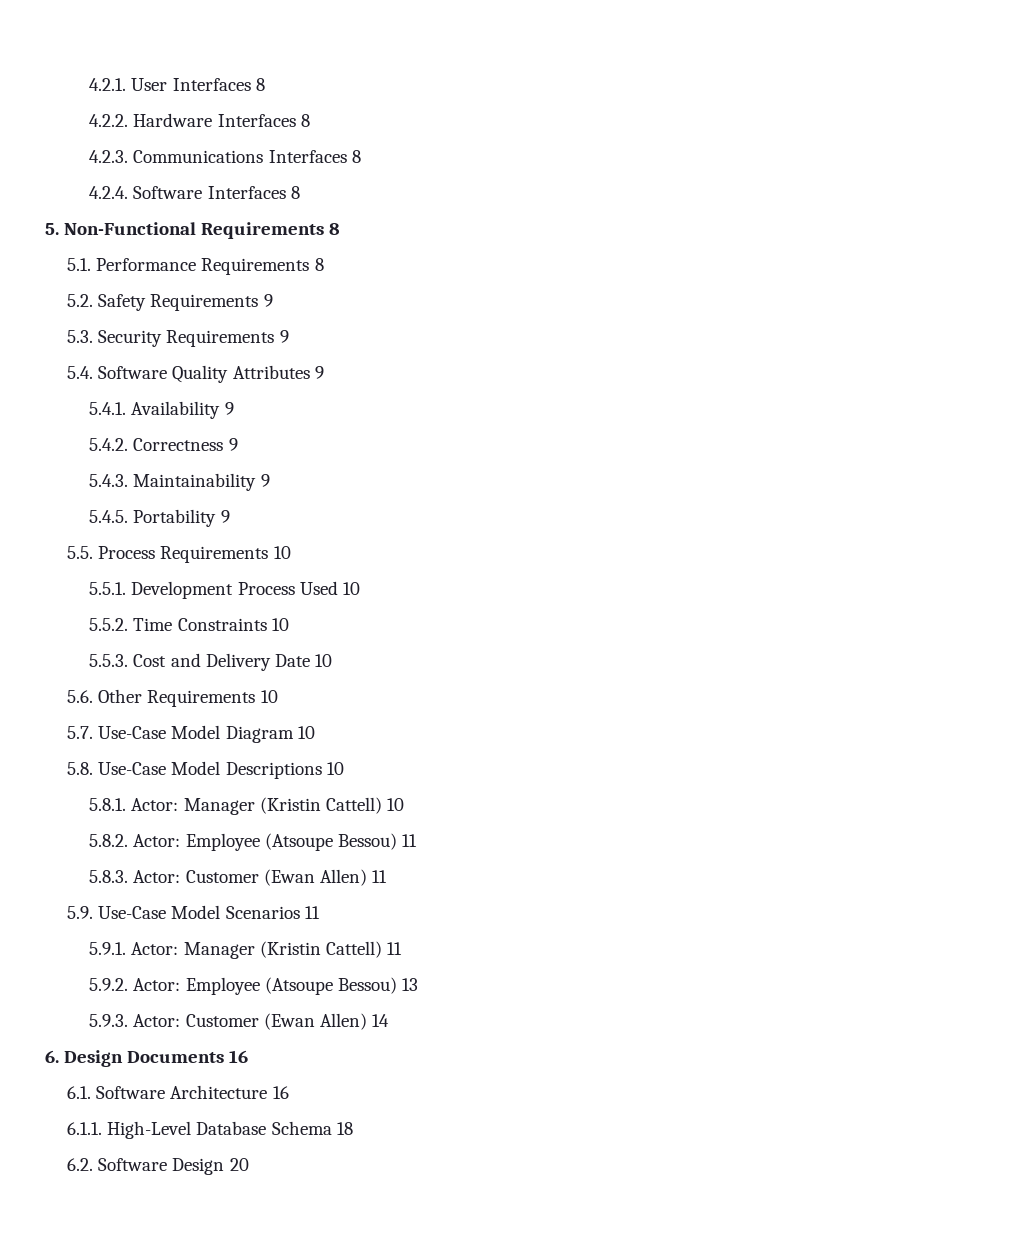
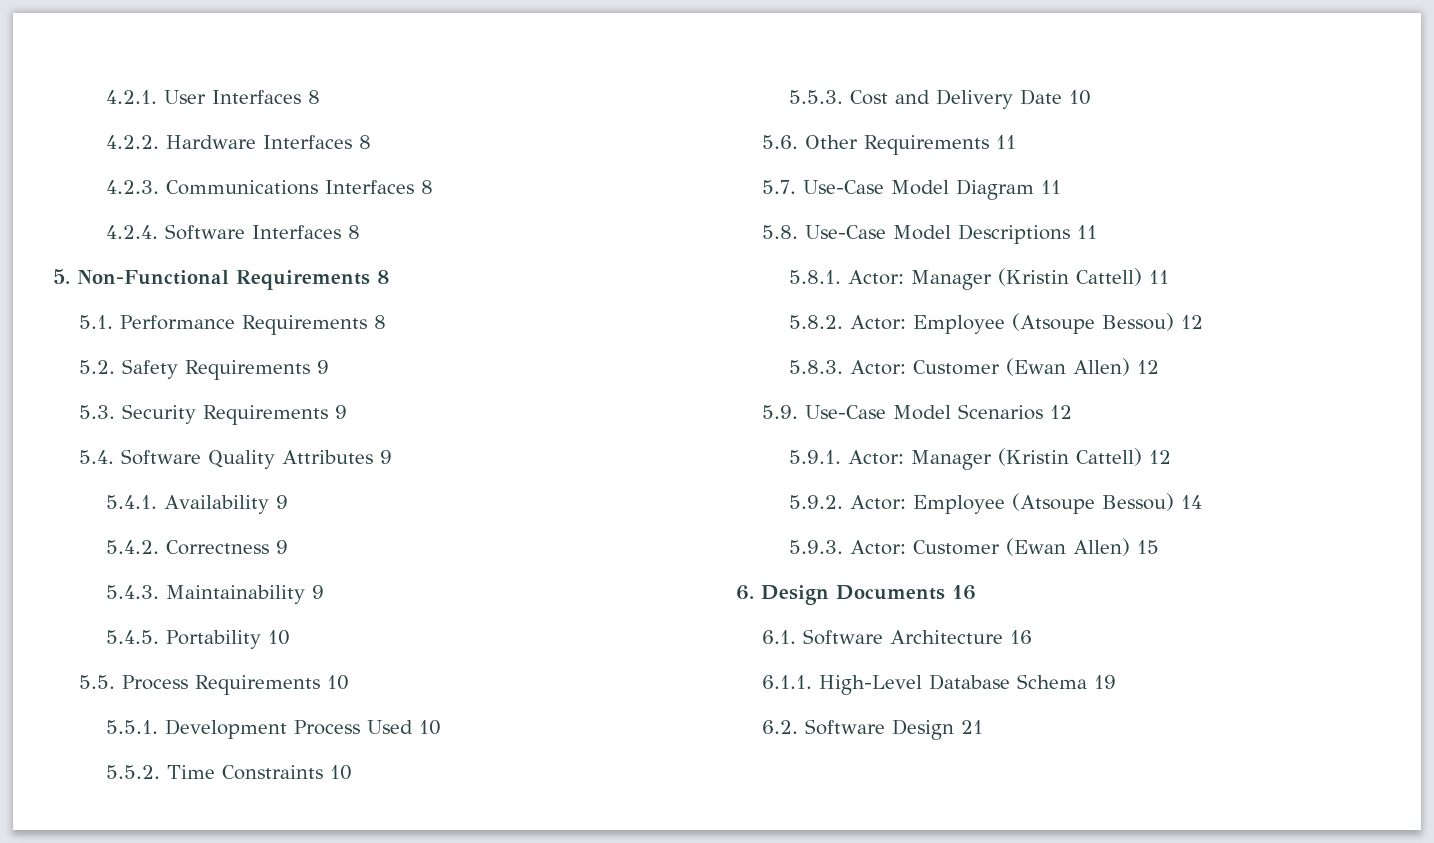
[220,510,230,523] 9 -> [267,630,290,645] 10
[260,690,278,703] 10 -> [996,135,1017,149] 11
[297,726,315,739] 10 -> [1041,180,1062,194] 11
[326,762,344,775] 10 -> [1077,225,1098,239] 11
[387,798,405,811] 10 -> [1148,270,1169,284] 11
[402,834,418,847] 11 -> [1180,315,1203,329] 12
[372,870,388,883] 11 -> [1136,360,1159,374] 12
[304,906,320,919] 11 -> [1050,405,1073,419] 12
[387,942,403,955] 11 -> [1148,450,1171,464] 12
[402,978,419,991] 13 -> [1180,495,1202,509] 14
[372,1014,390,1027] 14 -> [1136,540,1159,554] 15
[336,1122,353,1135] 18 -> [1094,675,1117,689] 19
[229,1158,249,1171] 20 -> [961,720,984,734] 21

